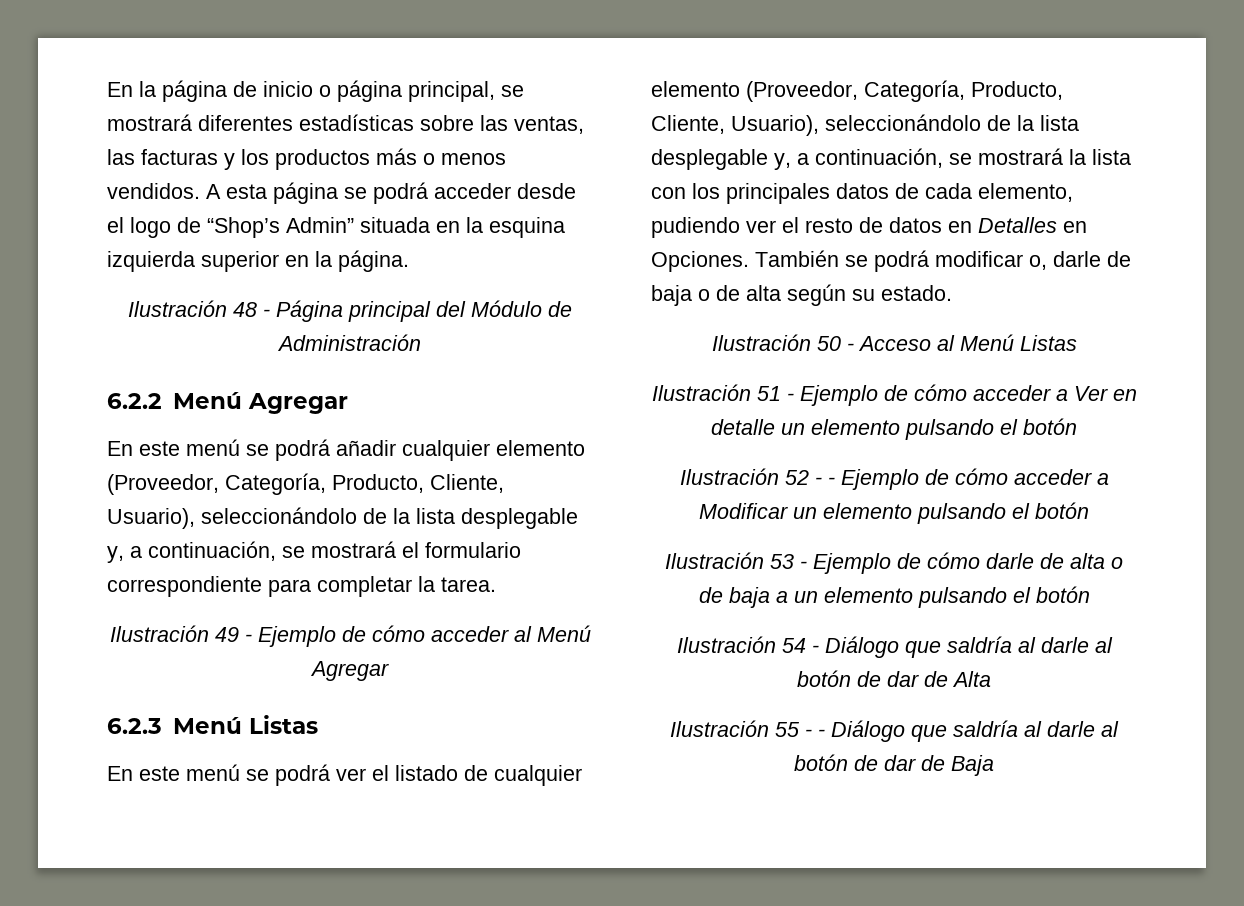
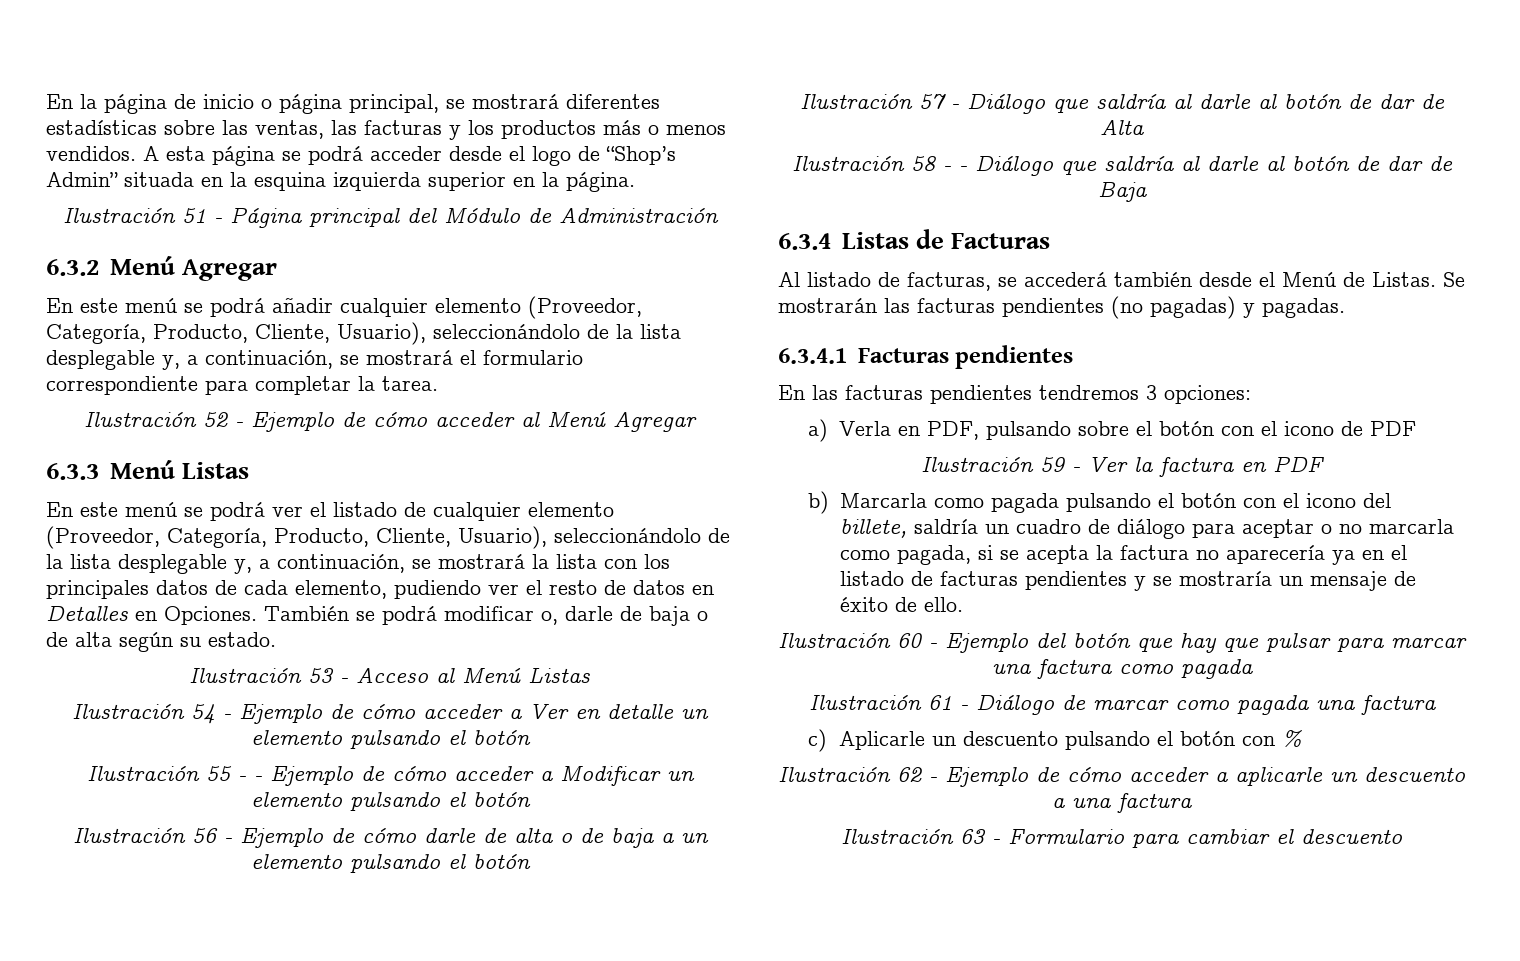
[233,302,257,317] 48 -> [181,208,206,223] 51
[107,393,162,409] 6.2.2 -> [46,259,99,276] 6.3.2
[214,627,239,642] 49 -> [203,412,228,427] 52
[107,718,162,734] 6.2.3 -> [46,463,99,480] 6.3.3
[816,336,841,351] 50 -> [308,668,334,683] 53
[756,386,781,401] 51 -> [191,704,215,724] 54
[784,470,809,485] 52 -> [205,766,232,781] 55
[770,554,794,569] 53 -> [191,828,218,843] 56
[781,638,806,653] 54 -> [918,94,946,109] 57
[775,722,800,737] 55 -> [910,156,936,171] 58
(994, 765) none -> [778,229,1050,250] [778,272,1465,291] [778,296,1345,319] [778,345,1074,369] [778,385,1251,404] [808,419,1417,442] [921,456,1324,477] [808,491,1392,514] [840,519,1455,539] [840,545,1408,565] [840,571,1417,591] [840,597,964,612] [778,633,1467,653] [991,659,1253,679] [808,694,1436,715] [808,729,1302,752] [778,767,1465,787] [1052,793,1192,813] [841,829,1402,848] // 6.3.4 Listas de Facturas // Al listado de facturas, se accederá también desde el Menú de Listas. Se mostrarán las facturas pendientes (no pagadas) y pagadas. // 6.3.4.1 Facturas pendientes // En las facturas pendientes tendremos 3 opciones: // a) Verla en PDF, pulsando sobre el botón con el icono de PDF // Ilustración 59 - Ver la factura en PDF // b) Marcarla como pagada pulsando el botón con el icono del billete, saldría un cuadro de diálogo para aceptar o no marcarla como pagada, si se acepta la factura no aparecería ya en el listado de facturas pendientes y se mostraría un mensaje de éxito de ello. // Ilustración 60 - Ejemplo del botón que hay que pulsar para marcar una factura como pagada // Ilustración 61 - Diálogo de marcar como pagada una factura // c) Aplicarle un descuento pulsando el botón con % // Ilustración 62 - Ejemplo de cómo acceder a aplicarle un descuento a una factura // Ilustración 63 - Formulario para cambiar el descuento

